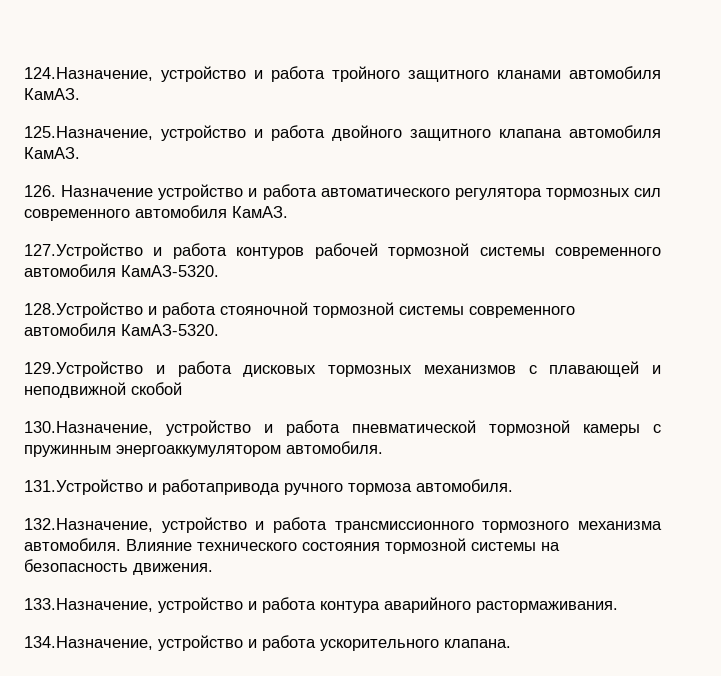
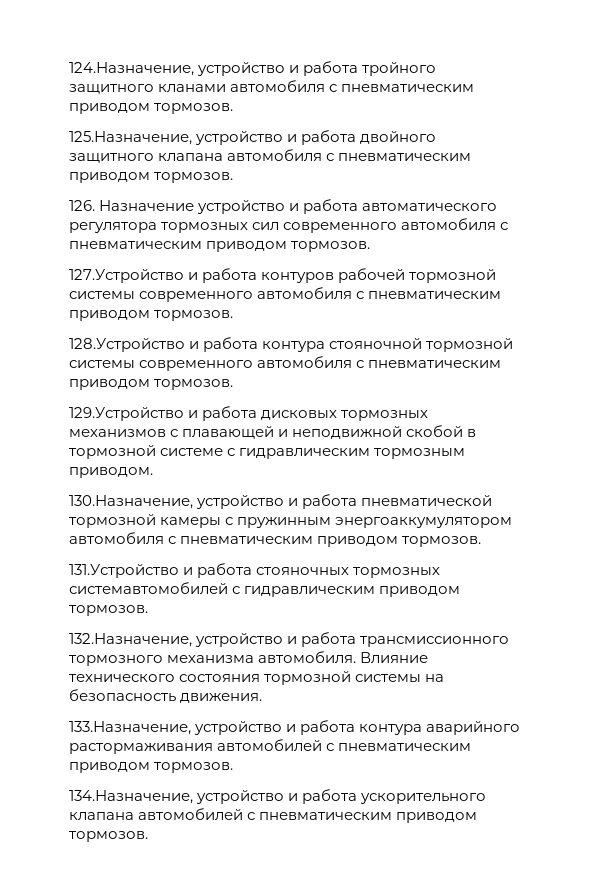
[24,88,80,100] КамАЗ. -> [329,84,475,92] [69,103,234,114] с пневматическим приводом тормозов.
[24,147,80,159] КамАЗ. -> [326,153,472,161] [69,172,234,183] с пневматическим приводом тормозов.
[232,206,288,218] КамАЗ. -> [500,222,509,230] [69,241,371,252] с пневматическим приводом тормозов.
[121,265,219,277] КамАЗ-5320. -> [356,291,502,299] [69,310,234,321] с пневматическим приводом тормозов.
(216, 310) none -> [262,341,326,352] контура
[121,324,219,336] КамАЗ-5320. -> [356,360,502,368] [69,379,234,390] с пневматическим приводом тормозов.
(182, 388) none -> [467,429,477,437] [69,445,466,459] [69,467,153,478] в тормозной системе с гидравлическим тормозным приводом.
[286,441,383,454] [24,479,513,495] автомобиля. // 131.Устройство и работапривода ручного тормоза автомобиля. -> [69,532,482,547] [69,563,441,578] [69,582,461,597] [69,605,148,616] автомобиля с пневматическим приводом тормозов. // 131.Устройство и работа стояночных тормозных системавтомобилей с гидравлическим приводом тормозов.
[476,601,618,613] растормаживания. -> [69,739,472,754] [69,762,234,773] растормаживания автомобилей с пневматическим приводом тормозов.
[444,639,511,648] клапана. -> [69,808,478,823] [69,831,148,842] клапана автомобилей с пневматическим приводом тормозов.

